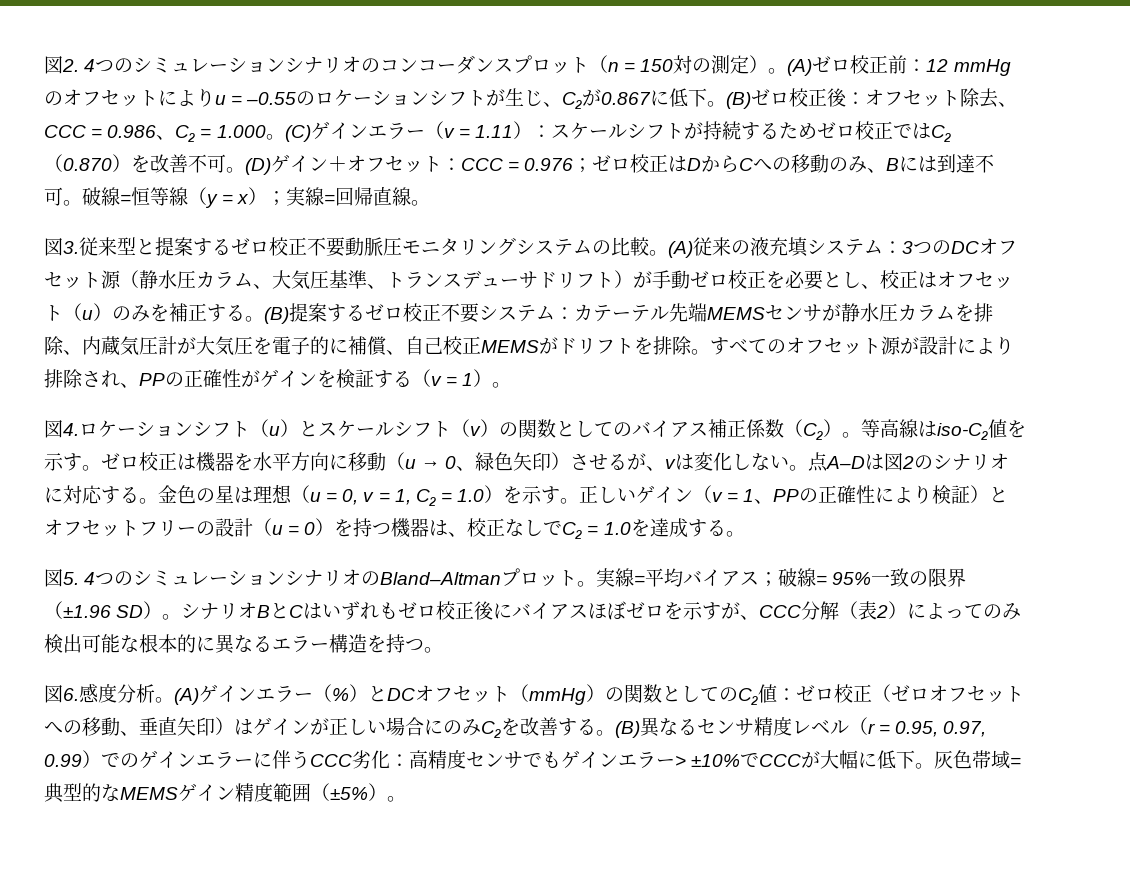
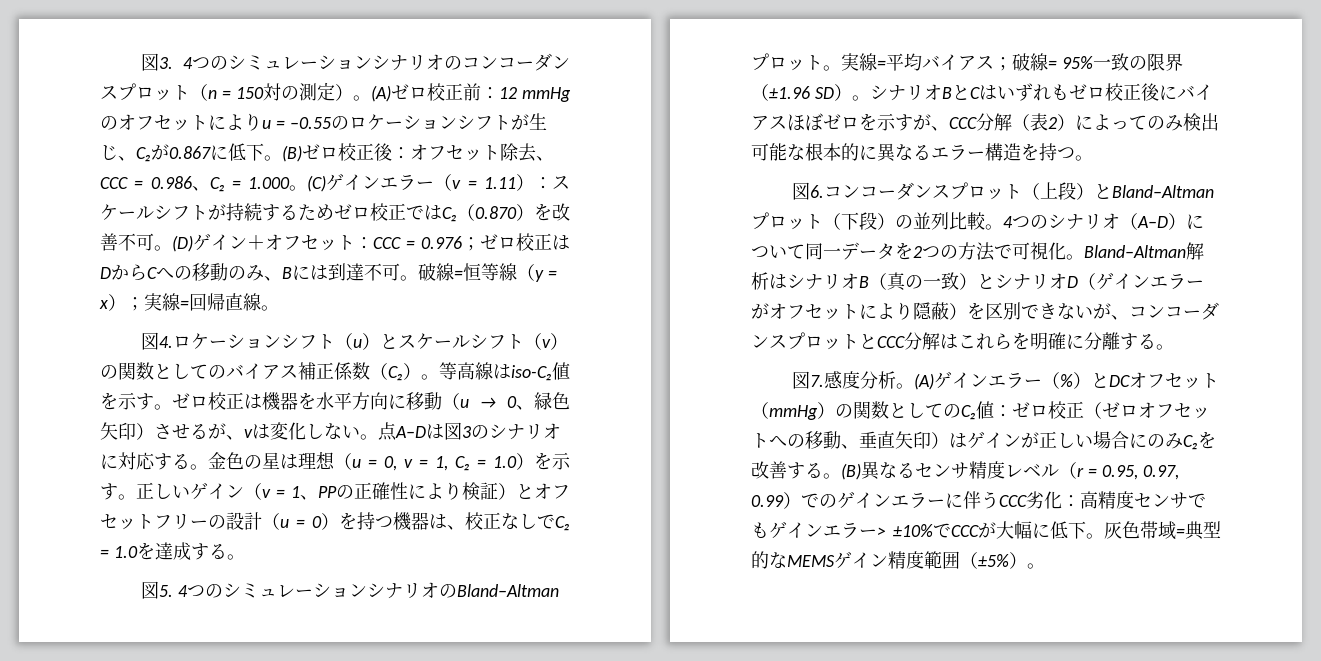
[44,56,79,74] 図2. -> [141,53,174,71] 図3.
[44,237,1017,258] [44,270,1013,290] [44,303,993,324] [44,336,1014,356] [44,369,512,388] // 図3.従来型と提案するゼロ校正不要動脈圧モニタリングシステムの比較。(A)従来の液充填システム：3つのDCオフセット源（静水圧カラム、大気圧基準、トランスデューサドリフト）が手動ゼロ校正を必要とし、校正はオフセット（u）のみを補正する。(B)提案するゼロ校正不要システム：カテーテル先端MEMSセンサが静水圧カラムを排除、内蔵気圧計が大気圧を電子的に補償、自己校正MEMSがドリフトを排除。すべてのオフセット源が設計により排除され、PPの正確性がゲインを検証する（v = 1）。 -> (279, 308) none
[902,456,915,469] 2 -> [462,426,471,438] 3
(79, 694) none -> [824,182,1215,200] [751,212,1204,230] [751,242,1204,261] [751,272,1204,291] [751,302,1219,320] [751,332,1174,350] [792,371,825,389] コンコーダンスプロット（上段）とBland–Altmanプロット（下段）の並列比較。4つのシナリオ（A–D）について同一データを2つの方法で可視化。Bland–Altman解析はシナリオB（真の一致）とシナリオD（ゲインエラーがオフセットにより隠蔽）を区別できないが、コンコーダンスプロットとCCC分解はこれらを明確に分離する。 // 図7.

